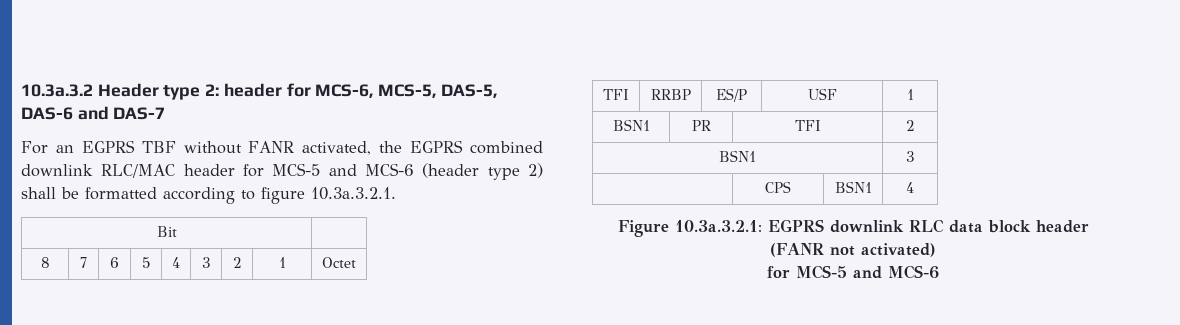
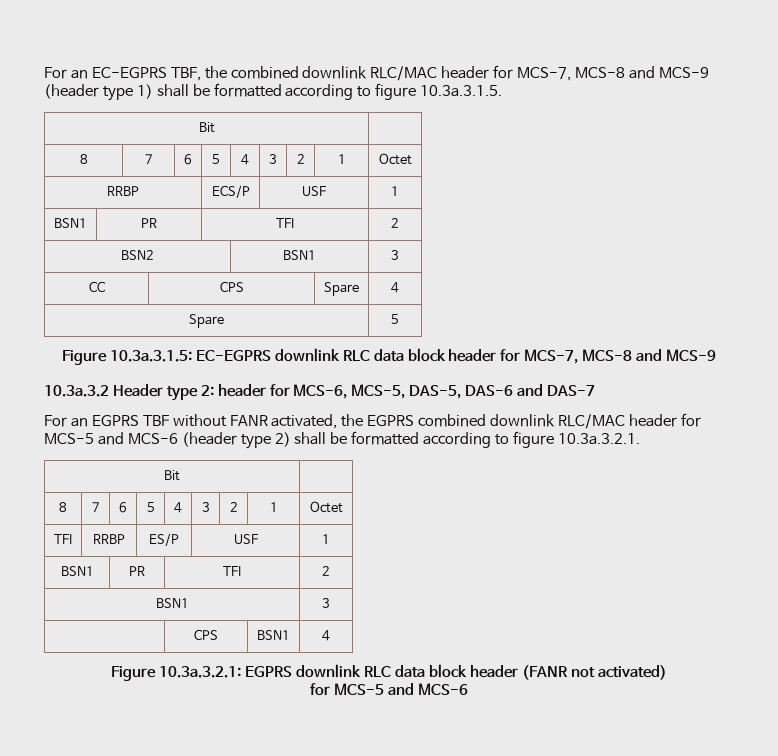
(21, 90) none -> [44,65,709,81] [44,83,503,101] [198,122,215,133] [79,154,88,164] [144,154,153,164] [184,154,192,165] [212,154,220,164] [241,154,249,165] [269,154,277,164] [296,154,305,164] [337,154,346,164] [378,153,412,165] [107,186,139,196] [211,185,250,198] [302,186,326,196] [391,186,399,196] [54,218,87,228] [141,218,157,228] [276,218,294,228] [391,218,399,228] [121,250,154,260] [283,250,316,260] [391,250,399,260] [88,281,105,292] [219,281,244,292] [324,282,359,296] [391,282,399,293] [189,314,224,328] [391,314,399,324] [62,348,716,365] For an EC-EGPRS TBF, the combined downlink RLC/MAC header for MCS-7, MCS-8 and MCS-9 (header type 1) shall be formatted according to figure 10.3a.3.1.5. // Bit | // 8 | 7 | 6 | 5 | 4 | 3 | 2 | 1 | Octet // RRBP | ECS/P | USF | 1 // BSN1 | PR | TFI | 2 // BSN2 | BSN1 | 3 // CC | CPS | Spare | 4 // Spare | 5 // Figure 10.3a.3.1.5: EC-EGPRS downlink RLC data block header for MCS-7, MCS-8 and MCS-9 //

